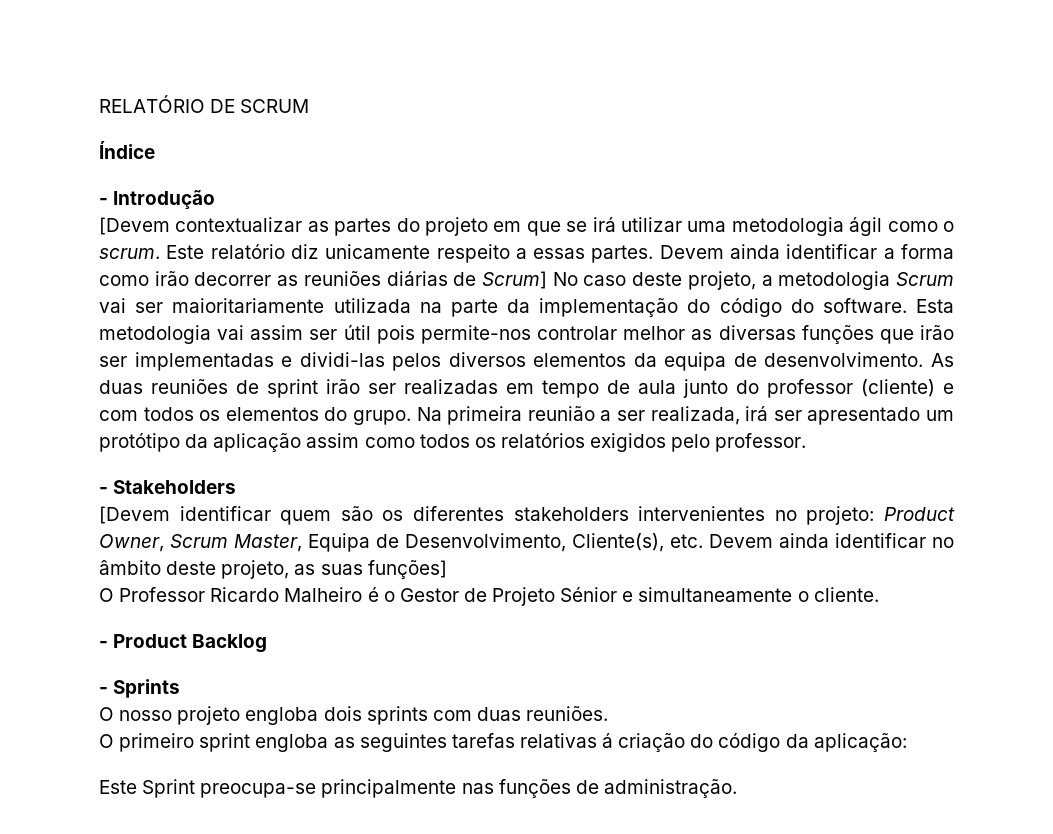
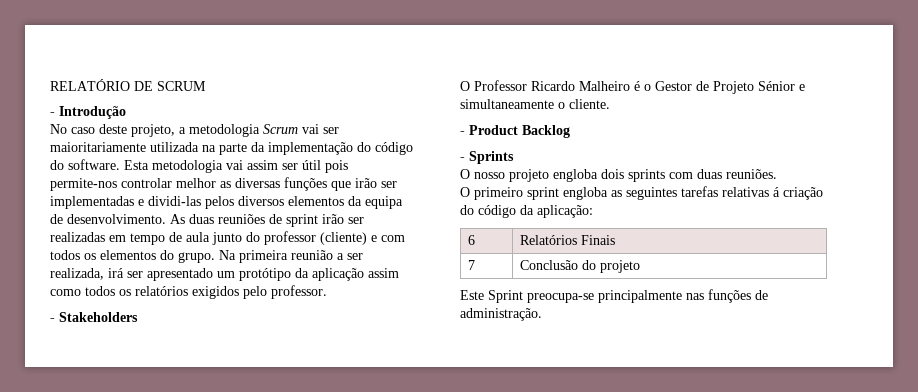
[99,141,155,159] // Índice -> (206, 86) none
[99,217,954,236] [99,244,954,263] [99,271,547,289] [Devem contextualizar as partes do projeto em que se irá utilizar uma metodologia ágil como o scrum. Este relatório diz unicamente respeito a essas partes. Devem ainda identificar a forma como irão decorrer as reuniões diárias de Scrum] -> (126, 112) none
[99,506,956,525] [99,533,954,552] [99,560,447,579] // [Devem identificar quem são os diferentes stakeholders intervenientes no projeto: Product Owner, Scrum Master, Equipa de Desenvolvimento, Cliente(s), etc. Devem ainda identificar no âmbito deste projeto, as suas funções] -> (138, 317) none
(907, 742) none -> [467,235,475,245] [519,235,615,245] [467,260,475,270] [519,260,640,273] // 6 | Relatórios Finais // 7 | Conclusão do projeto

